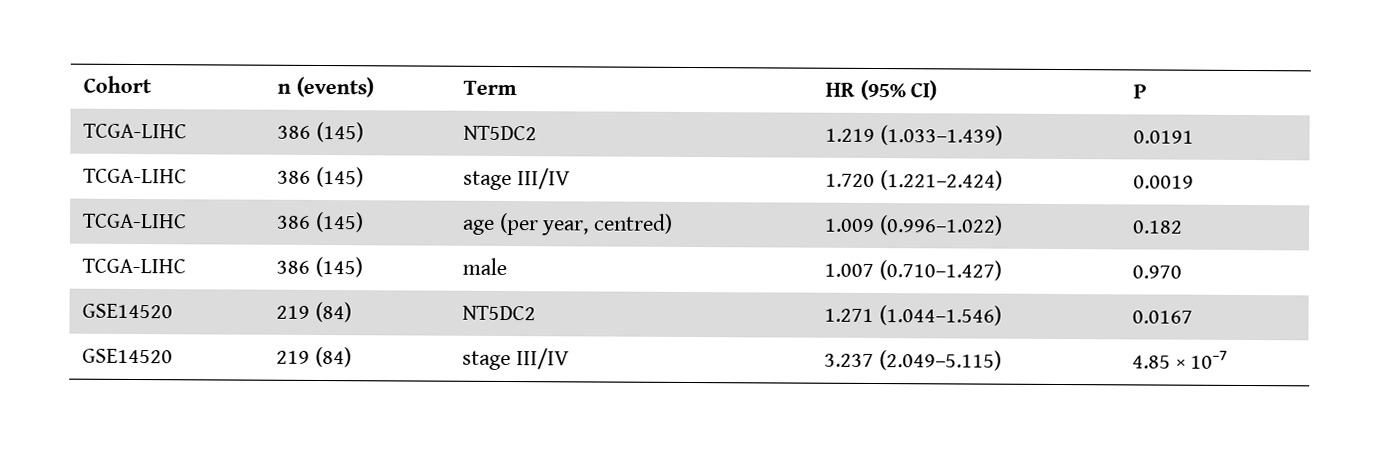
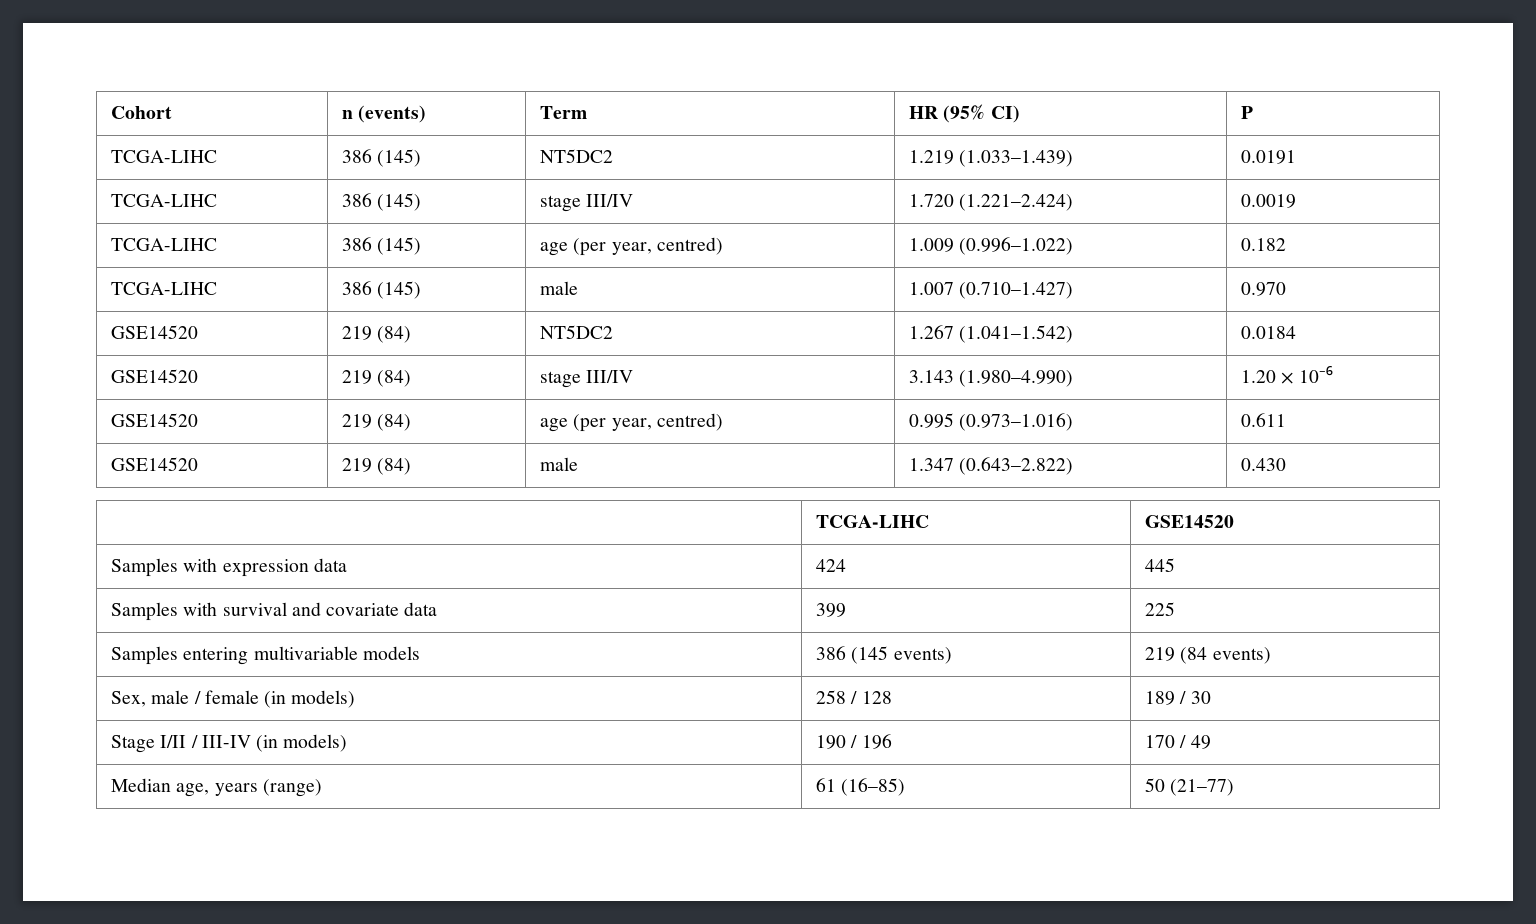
[823,305,1002,326] [1131,310,1193,324] 1.271 (1.044–1.546) | 0.0167 -> [909,325,1074,343] [1241,326,1297,339] 1.267 (1.041–1.542) | 0.0184
[823,350,1002,371] [1131,349,1229,369] 3.237 (2.049–5.115) | 4.85 × 10⁻⁷ -> [909,370,1074,387] [1241,365,1333,384] [111,413,199,427] [342,414,412,431] [540,413,723,432] [909,413,1074,431] [1241,413,1287,427] [111,457,199,471] [342,458,412,475] [540,457,579,471] [909,457,1074,475] [1241,458,1287,471] [816,515,930,528] [1145,515,1235,528] [111,558,347,577] [816,559,847,572] [1145,558,1176,572] [111,602,438,621] [816,603,847,617] [1145,602,1176,616] [111,646,420,665] [816,646,952,664] [1145,647,1271,664] [111,690,356,708] [816,690,892,704] [1145,691,1211,705] [111,734,348,753] [816,734,892,749] [1145,735,1211,749] [111,778,322,797] [816,778,906,796] [1145,778,1235,796] 3.143 (1.980–4.990) | 1.20 × 10⁻⁶ // GSE14520 | 219 (84) | age (per year, centred) | 0.995 (0.973–1.016) | 0.611 // GSE14520 | 219 (84) | male | 1.347 (0.643–2.822) | 0.430 // | TCGA-LIHC | GSE14520 // Samples with expression data | 424 | 445 // Samples with survival and covariate data | 399 | 225 // Samples entering multivariable models | 386 (145 events) | 219 (84 events) // Sex, male / female (in models) | 258 / 128 | 189 / 30 // Stage I/II / III-IV (in models) | 190 / 196 | 170 / 49 // Median age, years (range) | 61 (16–85) | 50 (21–77)

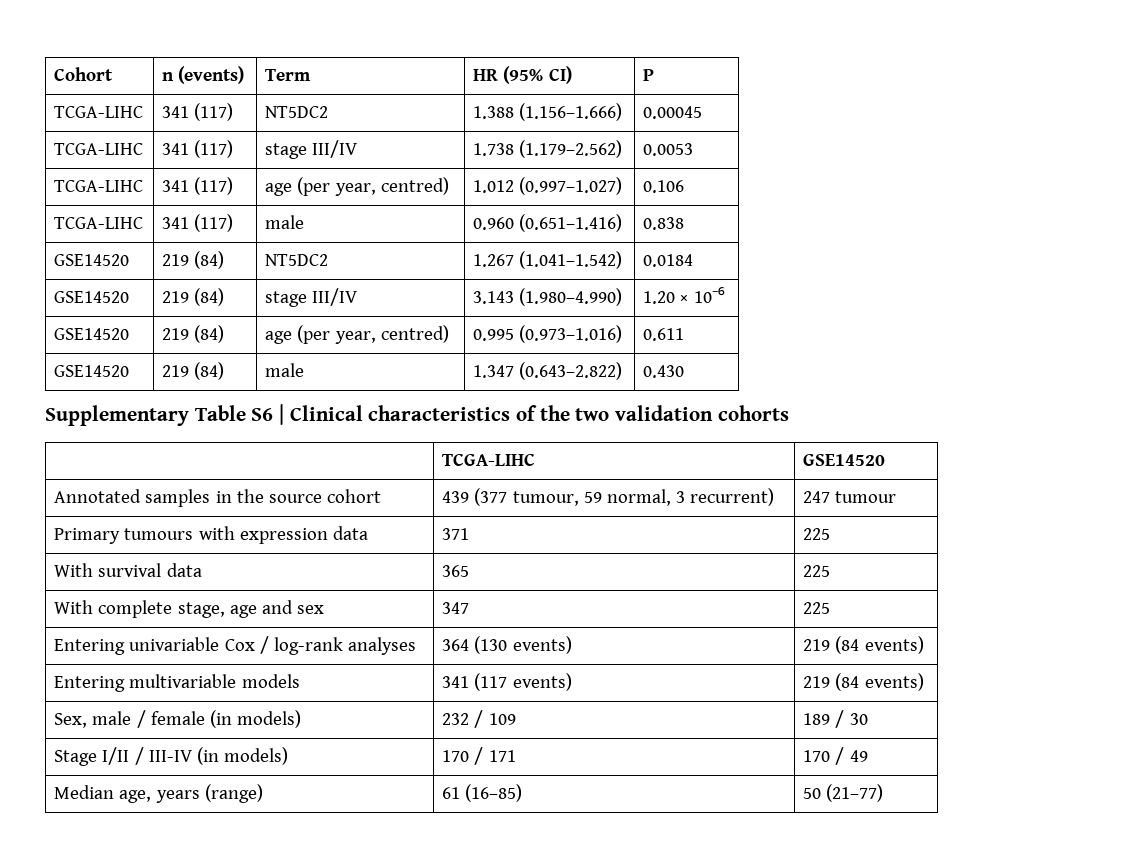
[342,149,422,167] [540,149,614,163] [909,150,1074,167] [1241,150,1297,164] [111,194,218,207] [342,193,422,211] [540,194,634,212] [909,194,1074,211] [1241,194,1297,208] [111,238,218,251] [342,237,422,255] [540,237,723,256] [909,237,1074,255] [1241,238,1287,251] [111,282,218,295] [342,281,422,299] [540,281,579,295] [909,282,1074,299] [1241,282,1287,296] 386 (145) | NT5DC2 | 1.219 (1.033–1.439) | 0.0191 // TCGA-LIHC | 386 (145) | stage III/IV | 1.720 (1.221–2.424) | 0.0019 // TCGA-LIHC | 386 (145) | age (per year, centred) | 1.009 (0.996–1.022) | 0.182 // TCGA-LIHC | 386 (145) | male | 1.007 (0.710–1.427) | 0.970 -> [162,103,234,121] [265,106,329,118] [473,103,623,121] [643,106,703,119] [54,143,144,155] [162,140,234,158] [265,140,359,159] [473,140,623,158] [643,143,694,156] [54,180,144,192] [162,177,234,195] [265,177,449,196] [473,177,623,195] [643,180,685,193] [54,217,144,229] [162,214,234,232] [265,215,305,229] [473,214,623,232] [643,217,685,230] 341 (117) | NT5DC2 | 1.388 (1.156–1.666) | 0.00045 // TCGA-LIHC | 341 (117) | stage III/IV | 1.738 (1.179–2.562) | 0.0053 // TCGA-LIHC | 341 (117) | age (per year, centred) | 1.012 (0.997–1.027) | 0.106 // TCGA-LIHC | 341 (117) | male | 0.960 (0.651–1.416) | 0.838
[816,515,930,528] [1145,515,1235,528] [111,558,347,577] [816,559,847,572] [1145,558,1176,572] [111,602,438,621] [816,603,847,617] [1145,602,1176,616] [111,646,249,665] // | TCGA-LIHC | GSE14520 // Samples with expression data | 424 | 445 // Samples with survival and covariate data | 399 | 225 // Samples entering -> [45,404,789,426] [442,453,536,466] [803,454,886,466] [54,489,381,507] [442,488,775,506] [803,491,897,503] [54,526,368,544] [442,528,470,540] [803,528,831,540] [54,563,202,577] [442,565,470,577] [803,565,831,577] [54,600,324,618] [442,602,470,614] [803,602,831,614] [54,636,416,655] [442,636,572,654] [803,636,924,654] [54,676,126,692] // Supplementary Table S6 | Clinical characteristics of the two validation cohorts // | TCGA-LIHC | GSE14520 // Annotated samples in the source cohort | 439 (377 tumour, 59 normal, 3 recurrent) | 247 tumour // Primary tumours with expression data | 371 | 225 // With survival data | 365 | 225 // With complete stage, age and sex | 347 | 225 // Entering univariable Cox / log-rank analyses | 364 (130 events) | 219 (84 events) // Entering
[816,646,889,664] 386 (145 -> [442,673,508,691] 341 (117
[816,690,892,704] 258 / 128 -> [442,710,516,728] 232 / 109
[816,734,892,749] 190 / 196 -> [442,747,516,765] 170 / 171

